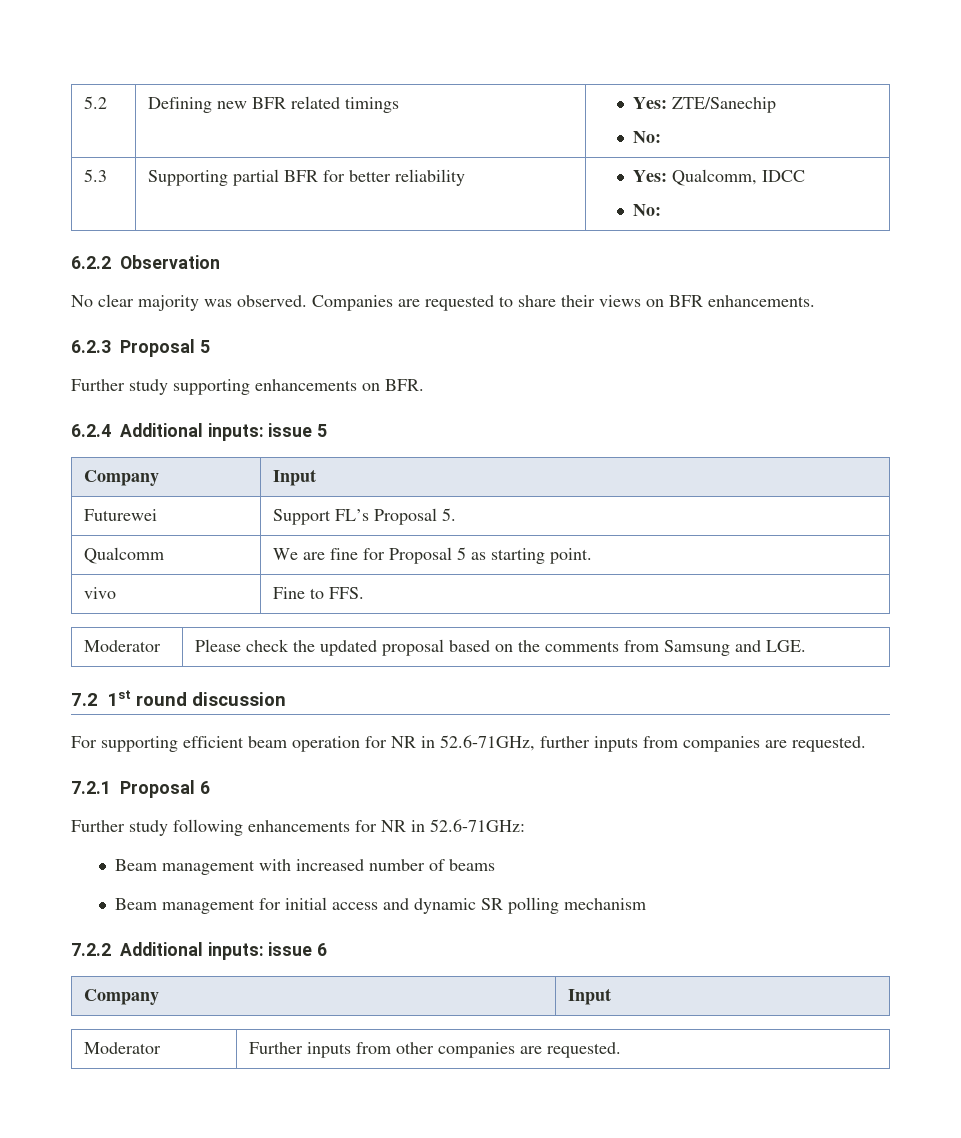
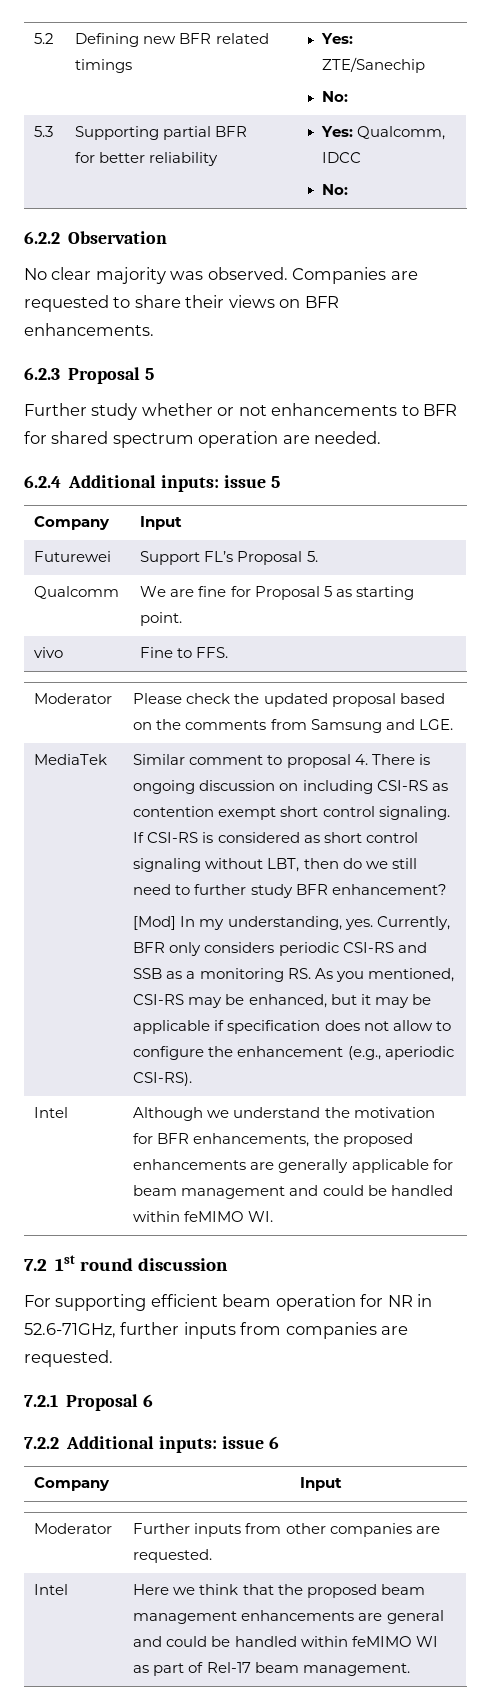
[173,379,424,395] supporting enhancements on BFR. -> [141,403,458,416] [24,431,382,448] whether or not enhancements to BFR for shared spectrum operation are needed.
(807, 646) none -> [34,754,108,765] [133,754,430,768] [133,780,448,794] [133,806,450,820] [133,832,418,843] [133,858,417,872] [133,884,447,898] [133,916,450,930] [133,942,427,956] [133,968,454,982] [133,994,431,1008] [133,1020,451,1034] [133,1046,454,1060] [133,1072,193,1086] [34,1107,69,1118] [133,1107,435,1121] [133,1133,413,1147] [133,1159,453,1173] [133,1185,453,1199] [133,1211,274,1222] // MediaTek | Similar comment to proposal 4. There is ongoing discussion on including CSI-RS as contention exempt short control signaling. If CSI-RS is considered as short control signaling without LBT, then do we still need to further study BFR enhancement? // [Mod] In my understanding, yes. Currently, BFR only considers periodic CSI-RS and SSB as a monitoring RS. As you mentioned, CSI-RS may be enhanced, but it may be applicable if specification does not allow to configure the enhancement (e.g., aperiodic CSI-RS). // Intel | Although we understand the motivation for BFR enhancements, the proposed enhancements are generally applicable for beam management and could be handled within feMIMO WI.
[71,819,525,836] [115,859,496,875] [115,897,647,914] // Further study following enhancements for NR in 52.6-71GHz: // Beam management with increased number of beams // Beam management for initial access and dynamic SR polling mechanism -> (154, 1400) none
(622, 1050) none -> [34,1584,69,1595] [133,1584,425,1598] [133,1610,444,1624] [133,1636,438,1647] [133,1662,410,1676] // Intel | Here we think that the proposed beam management enhancements are general and could be handled within feMIMO WI as part of Rel-17 beam management.

